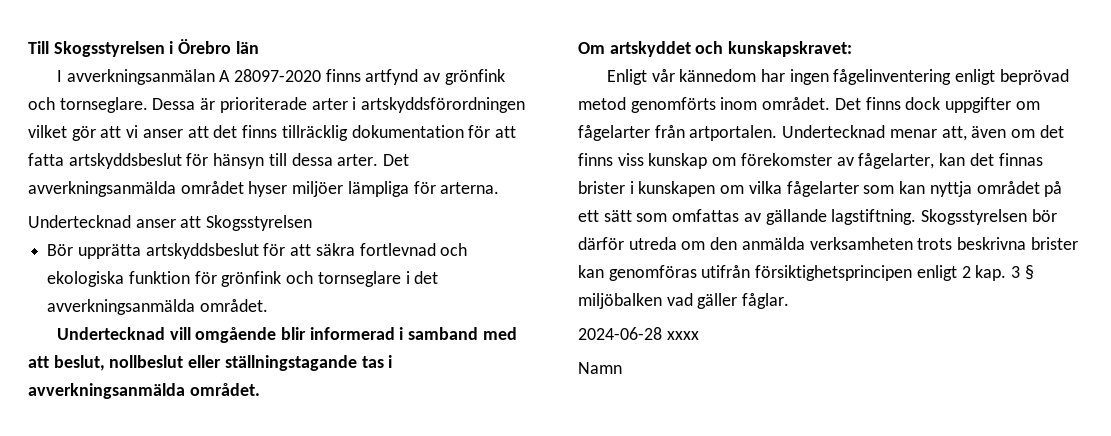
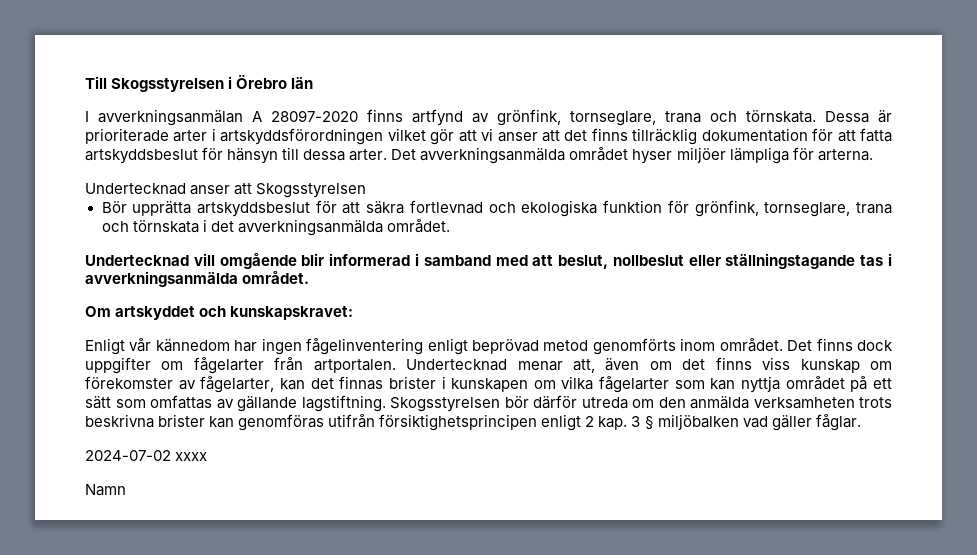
[444,69,505,85] [28,97,148,113] grönfink och tornseglare. -> [497,109,816,126] grönfink, tornseglare, trana och törnskata.
[221,271,401,287] grönfink och tornseglare -> [694,200,893,217] [101,220,199,233] grönfink, tornseglare, trana och törnskata
[578,327,662,340] 2024-06-28 -> [85,450,171,461] 2024-07-02

